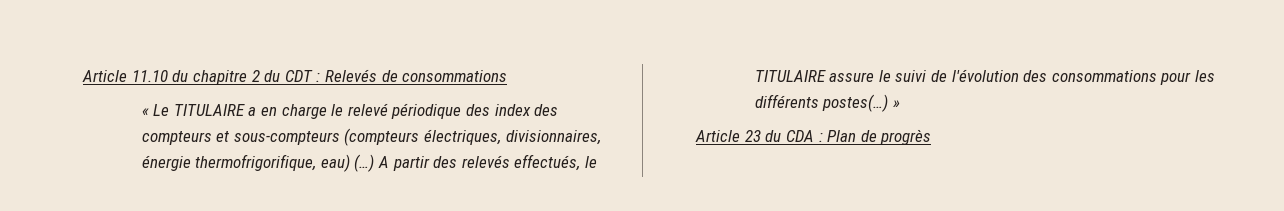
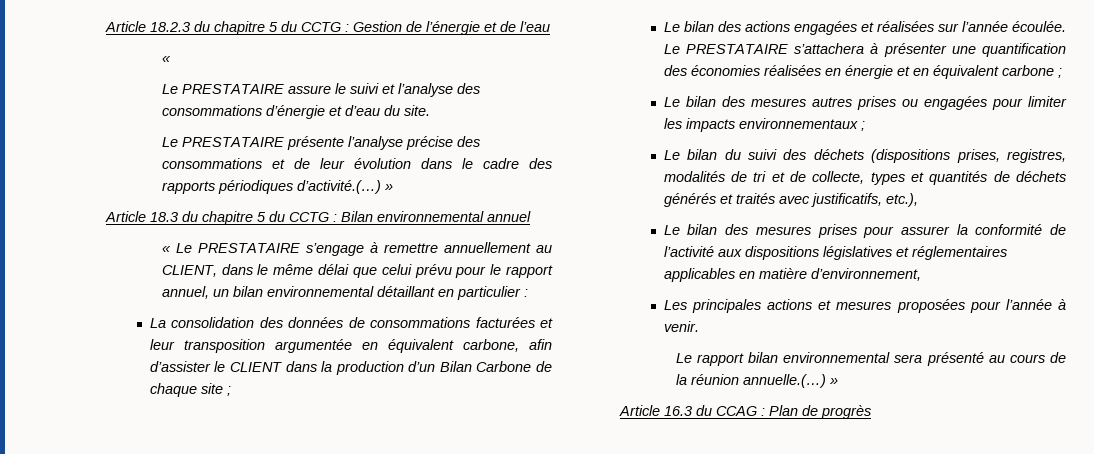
[82,69,508,85] [141,103,559,119] [141,128,601,146] [141,154,598,172] [754,69,1216,85] [754,94,900,112] [695,130,815,142] Article 11.10 du chapitre 2 du CDT : Relevés de consommations // « Le TITULAIRE a en charge le relevé périodique des index des compteurs et sous-compteurs (compteurs électriques, divisionnaires, énergie thermofrigorifique, eau) (…) A partir des relevés effectués, le TITULAIRE assure le suivi de l'évolution des consommations pour les différents postes(…) » // Article 23 du CDA -> [104,21,550,35] [161,56,170,63] [161,83,480,97] [161,105,430,119] [161,136,480,150] [161,158,552,169] [161,180,393,194] [104,211,531,225] [161,242,552,256] [161,264,553,278] [161,286,528,300] [149,317,554,328] [149,339,552,353] [149,361,553,375] [149,383,231,397] [663,21,1066,35] [663,43,1066,57] [663,65,1062,79] [663,96,1067,110] [663,118,865,132] [663,149,1066,163] [663,171,1066,185] [663,193,918,207] [663,224,1066,238] [663,246,1007,260] [663,268,921,282] [663,299,1066,313] [663,321,699,332] [675,352,1066,366] [675,374,838,388] [618,405,757,416] Article 18.2.3 du chapitre 5 du CCTG : Gestion de l’énergie et de l’eau // « // Le PRESTATAIRE assure le suivi et l’analyse des consommations d’énergie et d’eau du site. // Le PRESTATAIRE présente l’analyse précise des consommations et de leur évolution dans le cadre des rapports périodiques d’activité.(…) » // Article 18.3 du chapitre 5 du CCTG : Bilan environnemental annuel // « Le PRESTATAIRE s’engage à remettre annuellement au CLIENT, dans le même délai que celui prévu pour le rapport annuel, un bilan environnemental détaillant en particulier : // La consolidation des données de consommations facturées et leur transposition argumentée en équivalent carbone, afin d’assister le CLIENT dans la production d’un Bilan Carbone de chaque site ; // Le bilan des actions engagées et réalisées sur l’année écoulée. Le PRESTATAIRE s’attachera à présenter une quantification des économies réalisées en énergie et en équivalent carbone ; // Le bilan des mesures autres prises ou engagées pour limiter les impacts environnementaux ; // Le bilan du suivi des déchets (dispositions prises, registres, modalités de tri et de collecte, types et quantités de déchets générés et traités avec justificatifs, etc.), // Le bilan des mesures prises pour assurer la conformité de l’activité aux dispositions législatives et réglementaires applicables en matière d’environnement, // Les principales actions et mesures proposées pour l’année à venir. // Le rapport bilan environnemental sera présenté au cours de la réunion annuelle.(…) » // Article 16.3 du CCAG

